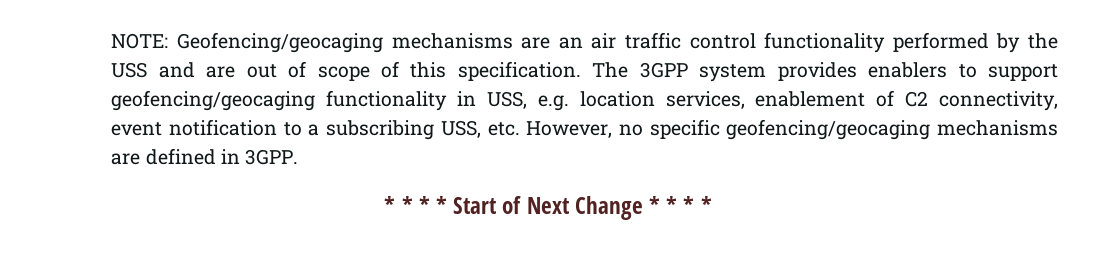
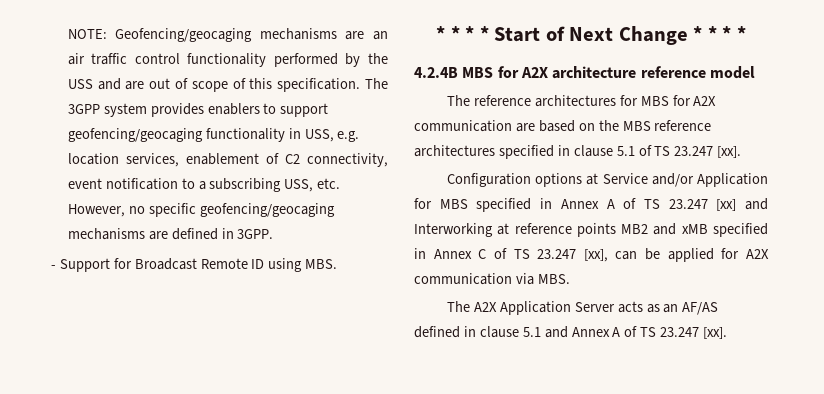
(299, 157) none -> [50,258,338,272] // - Support for Broadcast Remote ID using MBS.
(712, 205) none -> [414,66,755,79] [446,95,717,107] [414,120,712,132] [414,145,742,159] [446,173,768,187] [414,198,768,212] [414,223,768,237] [414,248,769,262] [414,273,570,285] [446,301,719,315] [414,326,728,339] // 4.2.4B MBS for A2X architecture reference model // The reference architectures for MBS for A2X communication are based on the MBS reference architectures specified in clause 5.1 of TS 23.247 [xx]. // Configuration options at Service and/or Application for MBS specified in Annex A of TS 23.247 [xx] and Interworking at reference points MB2 and xMB specified in Annex C of TS 23.247 [xx], can be applied for A2X communication via MBS. // The A2X Application Server acts as an AF/AS defined in clause 5.1 and Annex A of TS 23.247 [xx].

